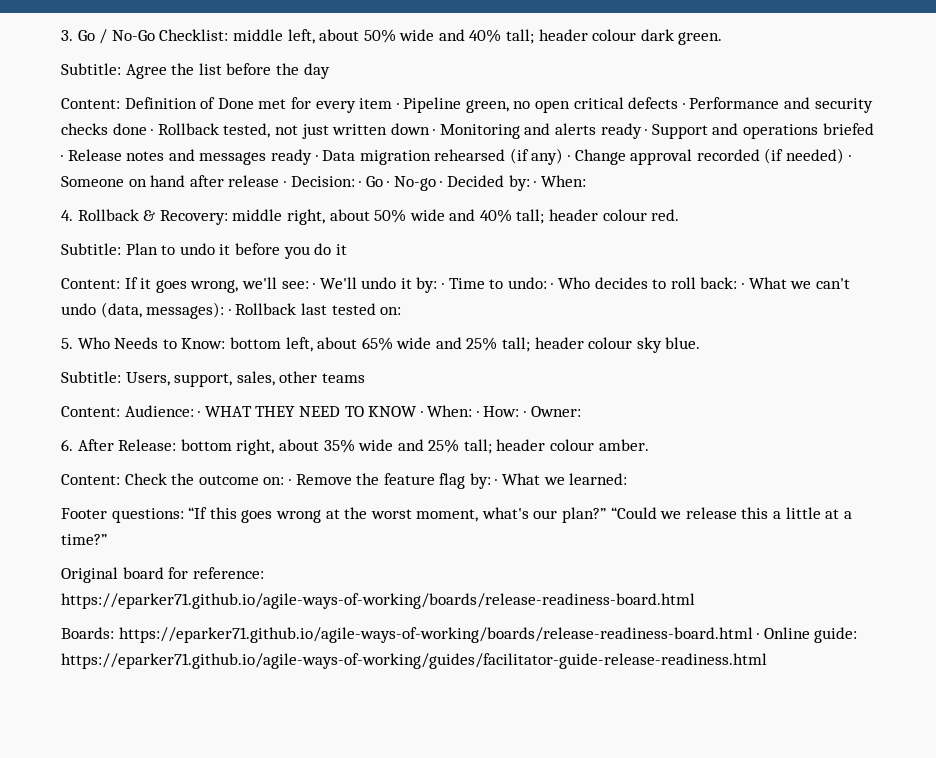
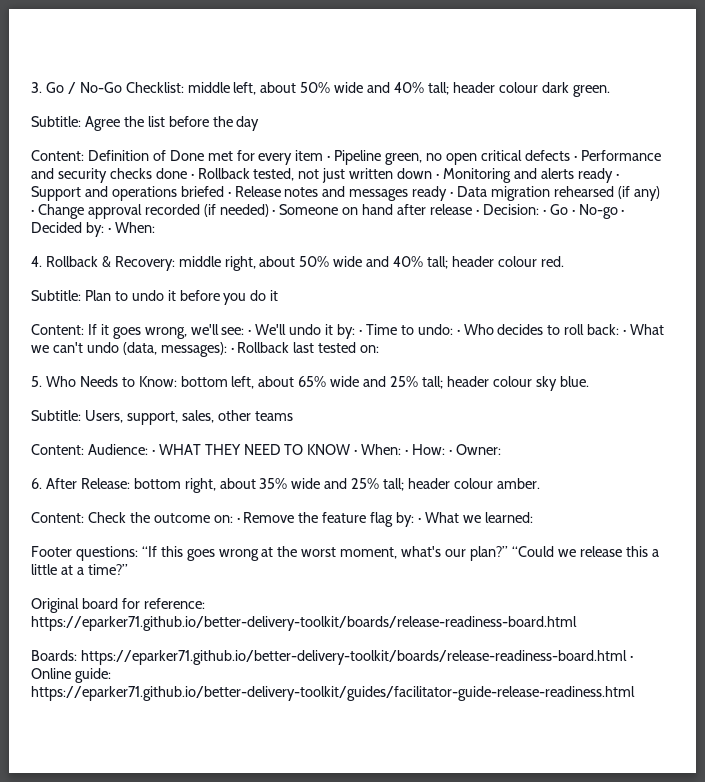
[61,593,695,609] https://eparker71.github.io/agile-ways-of-working/boards/release-readiness-board.html -> [31,616,577,631] https://eparker71.github.io/better-delivery-toolkit/boards/release-readiness-board.html
[118,627,753,643] https://eparker71.github.io/agile-ways-of-working/boards/release-readiness-board.html -> [80,650,627,665] https://eparker71.github.io/better-delivery-toolkit/boards/release-readiness-board.html
[61,653,767,669] https://eparker71.github.io/agile-ways-of-working/guides/facilitator-guide-release-readiness.html -> [31,686,635,701] https://eparker71.github.io/better-delivery-toolkit/guides/facilitator-guide-release-readiness.html

